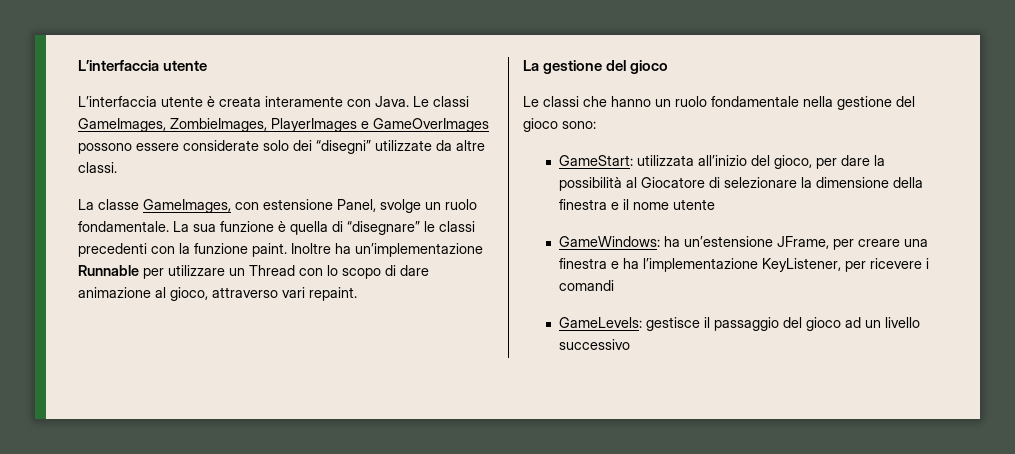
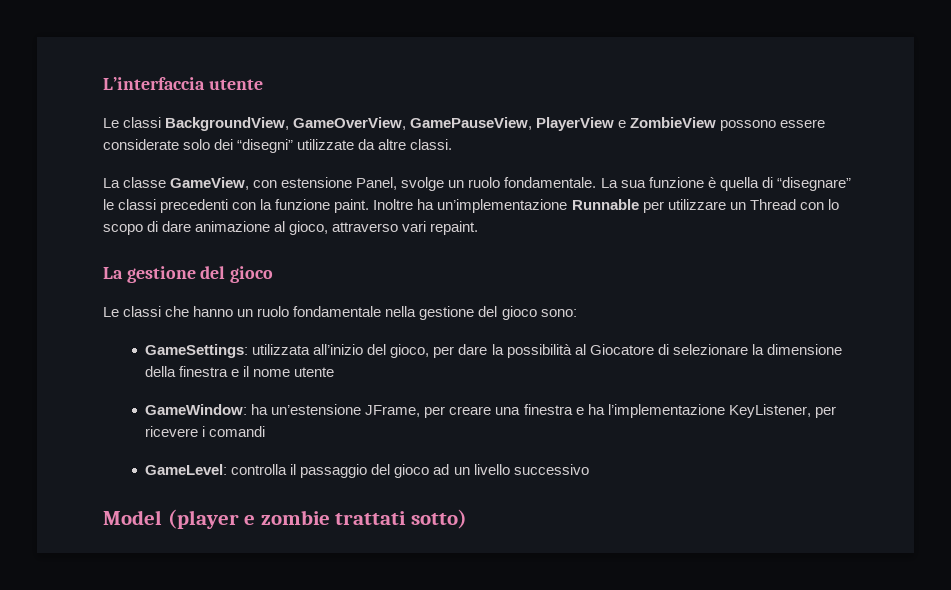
[78,96,469,107] [78,118,489,132] L’interfaccia utente è creata interamente con Java. Le classi GameImages, ZombieImages, PlayerImages e GameOverImages -> [103,117,717,131] Le classi BackgroundView, GameOverView, GamePauseView, PlayerView e ZombieView
[143,199,231,213] GameImages, -> [170,177,250,190] GameView,
[558,155,633,166] GameStart: -> [145,344,249,358] GameSettings:
[558,236,660,247] GameWindows: -> [145,404,248,415] GameWindow:
[558,317,700,331] GameLevels: gestisce -> [145,464,288,475] GameLevel: controlla
(630, 344) none -> [103,509,467,529] // Model (player e zombie trattati sotto)

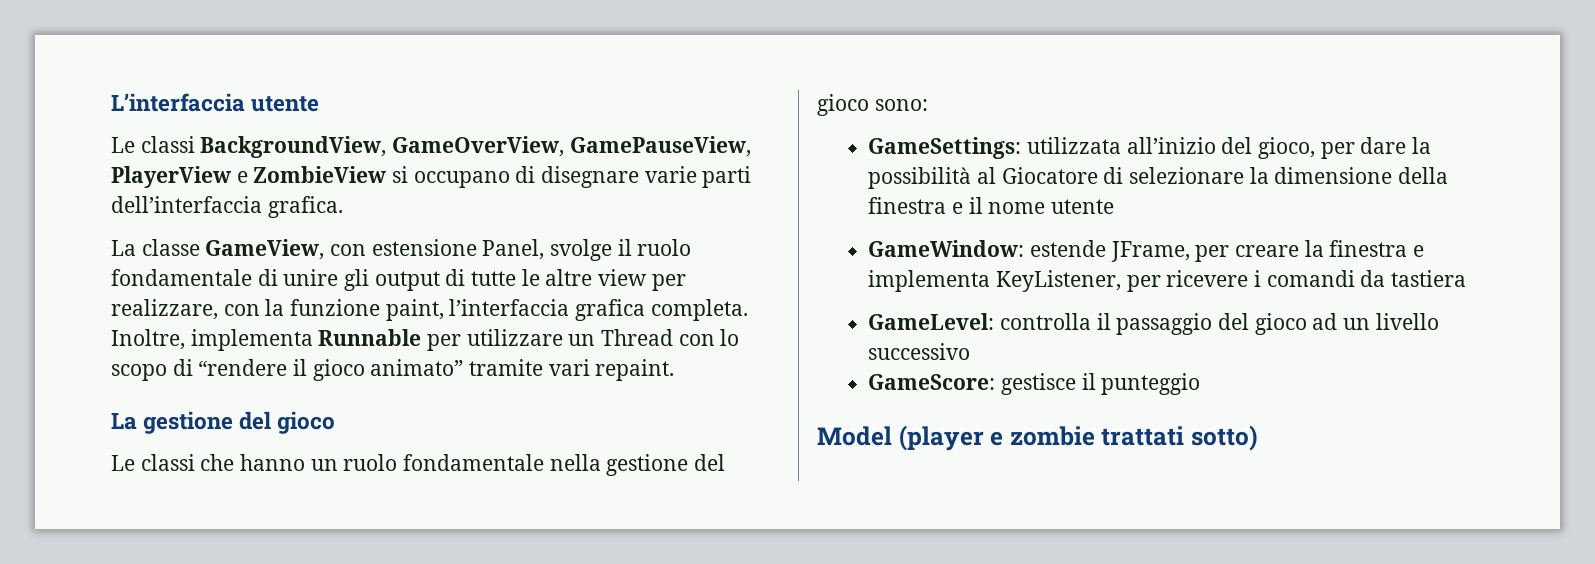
[720,119,826,131] [103,139,453,153] possono essere considerate solo dei “disegni” utilizzate da altre classi. -> [392,166,752,188] [111,196,343,218] si occupano di disegnare varie parti dell’interfaccia grafica.
[448,177,851,191] [103,199,568,213] un ruolo fondamentale. La sua funzione è quella di “disegnare” le classi precedenti con la funzione paint. Inoltre ha un’implementazione -> [617,239,692,256] [111,269,686,291] [111,299,748,321] [111,329,313,351] il ruolo fondamentale di unire gli output di tutte le altre view per realizzare, con la funzione paint, l’interfaccia grafica completa. Inoltre, implementa
[162,221,399,235] dare animazione al gioco, attraverso -> [198,359,544,381] “rendere il gioco animato” tramite
[251,404,362,415] ha un’estensione -> [1029,240,1106,257] estende
[495,404,725,418] una finestra e ha l’implementazione -> [1304,240,1424,257] [868,270,991,292] la finestra e implementa
(266, 431) none -> [1360,270,1466,287] da tastiera
(589, 469) none -> [868,373,1201,395] // GameScore: gestisce il punteggio

